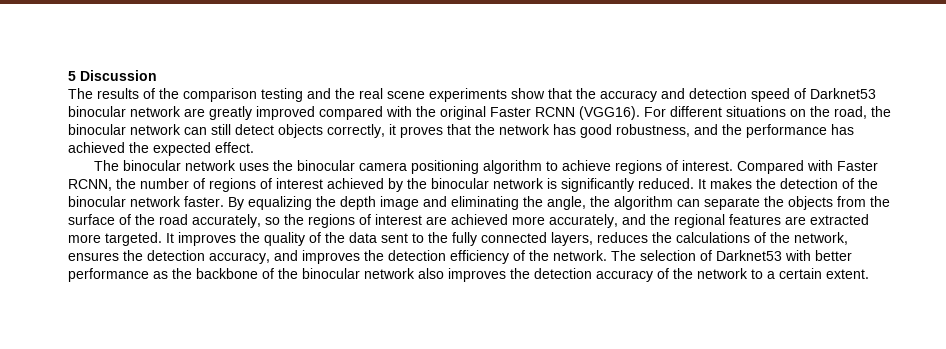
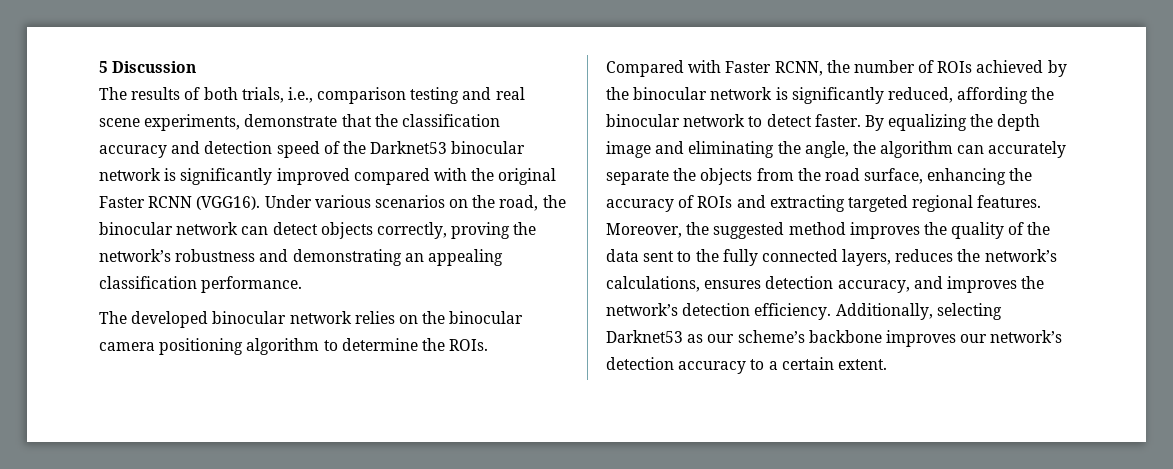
[159,88,179,99] the -> [203,87,313,103] both trials, i.e.,
[335,88,355,99] the -> (492, 93) none
[429,88,596,102] experiments show that the -> [144,114,500,131] experiments, demonstrate that the classification
(806, 93) none -> [342,141,366,154] the
[184,106,252,120] are greatly -> [164,168,273,185] is significantly
[644,106,786,117] For different situations -> [264,195,445,208] Under various scenarios
[211,124,231,135] still -> (269, 230) none
[389,124,854,138] [68,142,254,156] [93,160,269,171] it proves that the network has good robustness, and the performance has achieved the expected effect. // The binocular network uses -> [451,222,537,239] [99,249,503,266] [99,276,303,293] [99,311,418,328] proving the network’s robustness and demonstrating an appealing classification performance. // The developed binocular network relies on
[561,160,733,174] achieve regions of interest. -> [341,338,489,351] determine the ROIs.
[209,178,323,192] regions of interest -> [937,61,973,73] ROIs
[638,178,878,189] [68,196,181,207] reduced. It makes the detection of the binocular network -> [887,87,1055,104] [606,114,812,127] reduced, affording the binocular network to detect
(700, 203) none -> [988,141,1067,158] accurately
[68,214,869,228] [68,232,174,246] surface of the road accurately, so the regions of interest are achieved more accurately, and the regional features are extracted more targeted. It -> [824,168,1033,185] [606,195,1042,212] [606,222,846,239] road surface, enhancing the accuracy of ROIs and extracting targeted regional features. Moreover, the suggested method
[676,232,848,245] [68,250,143,261] calculations of the network, ensures the -> [984,249,1057,262] [606,276,762,292] network’s calculations, ensures
[388,250,852,264] [68,268,748,282] detection efficiency of the network. The selection of Darknet53 with better performance as the backbone of the binocular network also improves the detection accuracy of the network -> [606,303,1002,320] [606,330,1063,347] [606,357,747,374] network’s detection efficiency. Additionally, selecting Darknet53 as our scheme’s backbone improves our network’s detection accuracy

